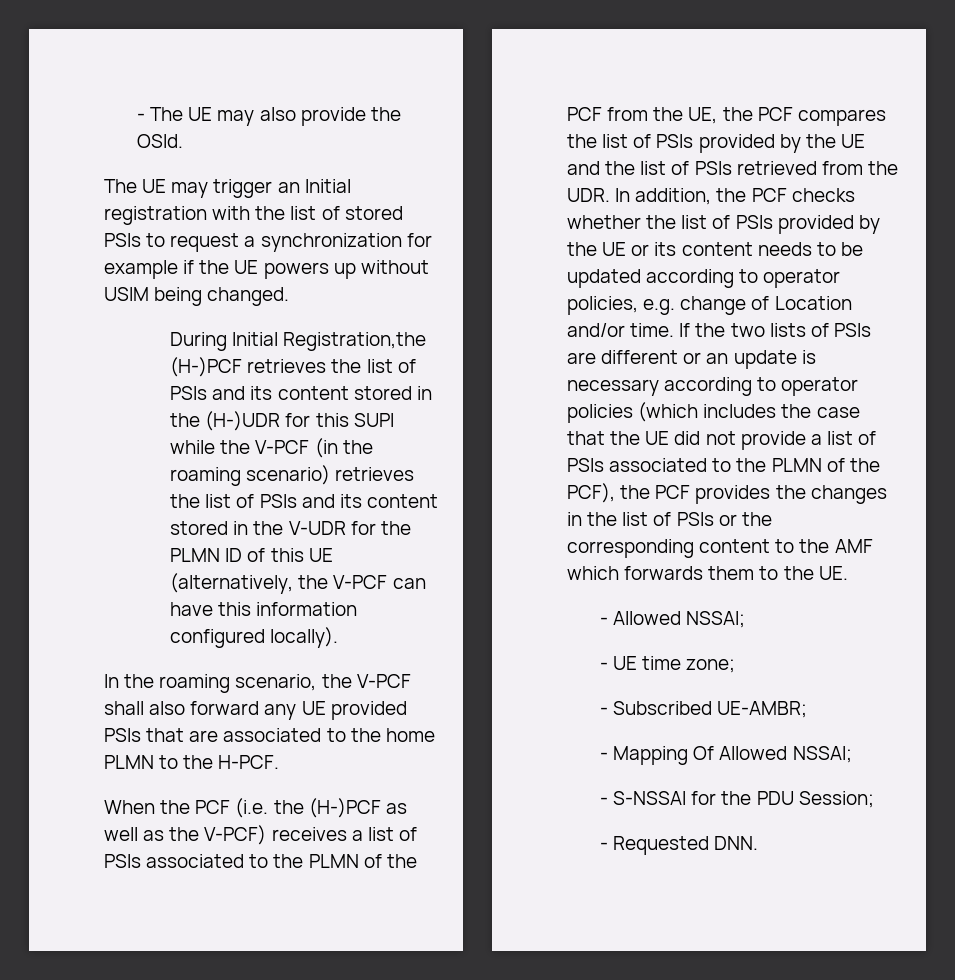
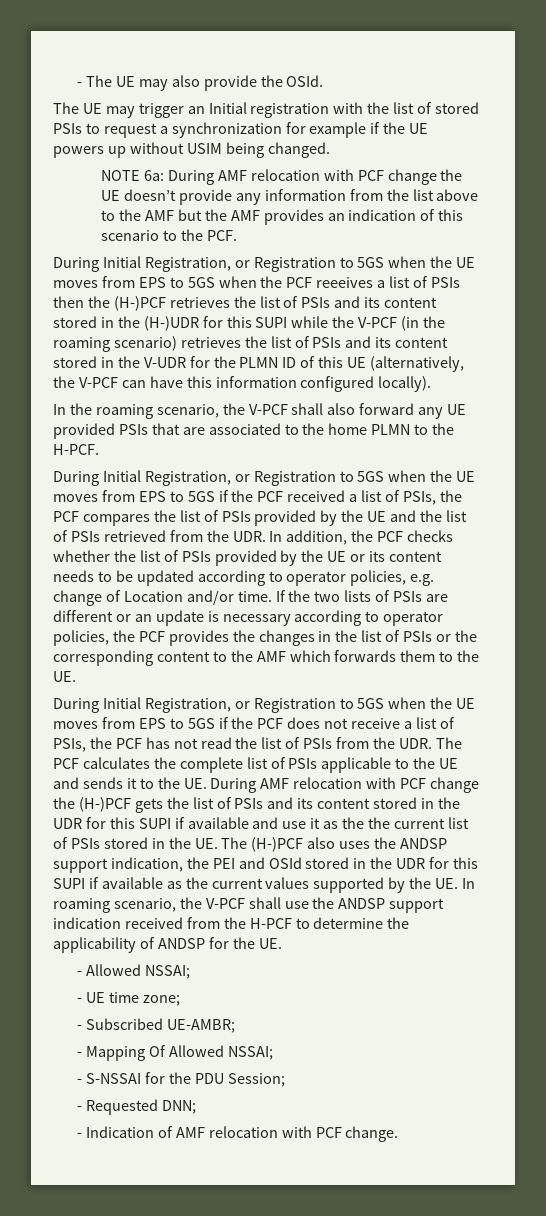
[170,332,427,351] During Initial Registration,the -> [101,169,463,185] [101,189,479,205] [101,209,464,225] [101,229,237,241] [53,256,476,272] [53,276,460,288] [53,296,110,308] NOTE 6a: During AMF relocation with PCF change the UE doesn’t provide any information from the list above to the AMF but the AMF provides an indication of this scenario to the PCF. // During Initial Registration, or Registration to 5GS when the UE moves from EPS to 5GS when the PCF reeeives a list of PSIs then the
[104,798,407,818] [104,825,417,845] [104,854,417,868] [567,107,718,124] When the PCF (i.e. the (H-)PCF as well as the V-PCF) receives a list of PSIs associated to the PLMN of the PCF from the UE, -> [53,470,476,486] [53,490,436,505] During Initial Registration, or Registration to 5GS when the UE moves from EPS to 5GS if the PCF received a list of PSIs,
[567,402,860,423] [567,431,877,450] [567,458,880,472] [567,483,615,503] policies (which includes the case that the UE did not provide a list of PSIs associated to the PLMN of the PCF), -> [53,630,109,646] policies,
(848, 573) none -> [53,697,476,713] [53,717,455,729] [53,737,462,752] [53,757,459,773] [53,777,480,793] [53,797,460,813] [53,817,469,829] [53,837,448,852] [53,857,479,873] [53,877,476,893] [53,897,445,913] [53,917,410,929] [53,937,282,953] // During Initial Registration, or Registration to 5GS when the UE moves from EPS to 5GS if the PCF does not receive a list of PSIs, the PCF has not read the list of PSIs from the UDR. The PCF calculates the complete list of PSIs applicable to the UE and sends it to the UE. During AMF relocation with PCF change the (H-)PCF gets the list of PSIs and its content stored in the UDR for this SUPI if available and use it as the the current list of PSIs stored in the UE. The (H-)PCF also uses the ANDSP support indication, the PEI and OSId stored in the UDR for this SUPI if available as the current values supported by the UE. In roaming scenario, the V-PCF shall use the ANDSP support indication received from the H-PCF to determine the applicability of ANDSP for the UE.
[714,836,759,850] DNN. -> [161,1100,196,1114] [77,1126,399,1142] DNN; // - Indication of AMF relocation with PCF change.

